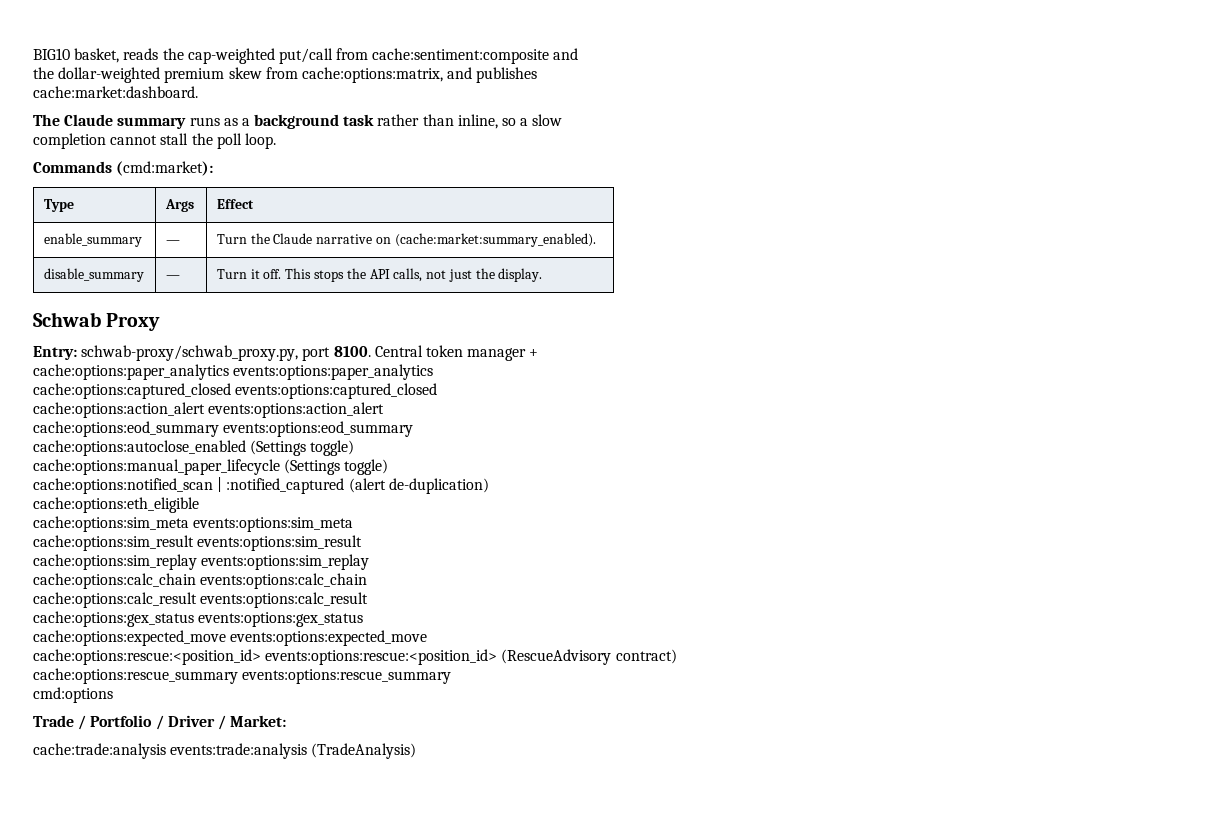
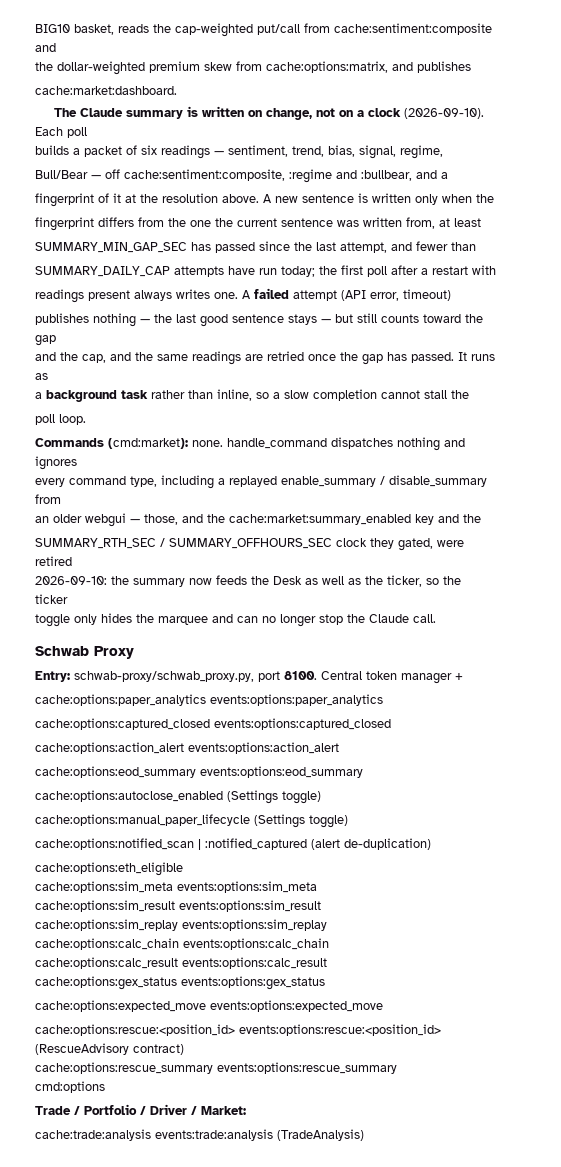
(187, 123) none -> [186,106,484,120] [35,127,87,138] [35,145,443,159] [35,169,448,183] [35,193,494,207] [35,217,481,231] [35,241,476,253] [35,265,496,277] [35,288,451,303] [35,313,483,327] [35,335,56,346] [35,351,467,365] is written on change, not on a clock (2026-09-10). Each poll // builds a packet of six readings — sentiment, trend, bias, signal, regime, // Bull/Bear — off cache:sentiment:composite, :regime and :bullbear, and a // fingerprint of it at the resolution above. A new sentence is written only when the // fingerprint differs from the one the current sentence was written from, at least // SUMMARY_MIN_GAP_SEC has passed since the last attempt, and fewer than // SUMMARY_DAILY_CAP attempts have run today; the first poll after a restart with // readings present always writes one. A failed attempt (API error, timeout) // publishes nothing — the last good sentence stays — but still counts toward the gap // and the cap, and the same readings are retried once the gap has passed. It
(238, 122) none -> (48, 376) //
(563, 120) // -> (309, 394) none
(213, 139) none -> (469, 394) //
[43,199,74,212] [164,199,194,212] [216,199,254,209] [43,233,142,247] [165,240,180,244] [216,233,596,247] [43,268,144,282] [165,275,180,279] [216,268,543,282] // Type | Args | Effect // enable_summary | — | Turn the Claude narrative on (cache:market:summary_enabled). // disable_summary | — | Turn it off. This stops the API calls, not just the display. -> [192,437,465,451] [35,456,77,470] [35,475,487,489] [35,494,61,504] [35,513,481,527] [35,538,464,551] [35,556,72,566] [35,575,461,587] [35,594,68,604] [35,613,436,627] none. handle_command dispatches nothing and ignores // every command type, including a replayed enable_summary / disable_summary from // an older webgui — those, and the cache:market:summary_enabled key and the // SUMMARY_RTH_SEC / SUMMARY_OFFHOURS_SEC clock they gated, were retired // 2026-09-10: the summary now feeds the Desk as well as the ticker, so the ticker // toggle only hides the marquee and can no longer stop the Claude call.

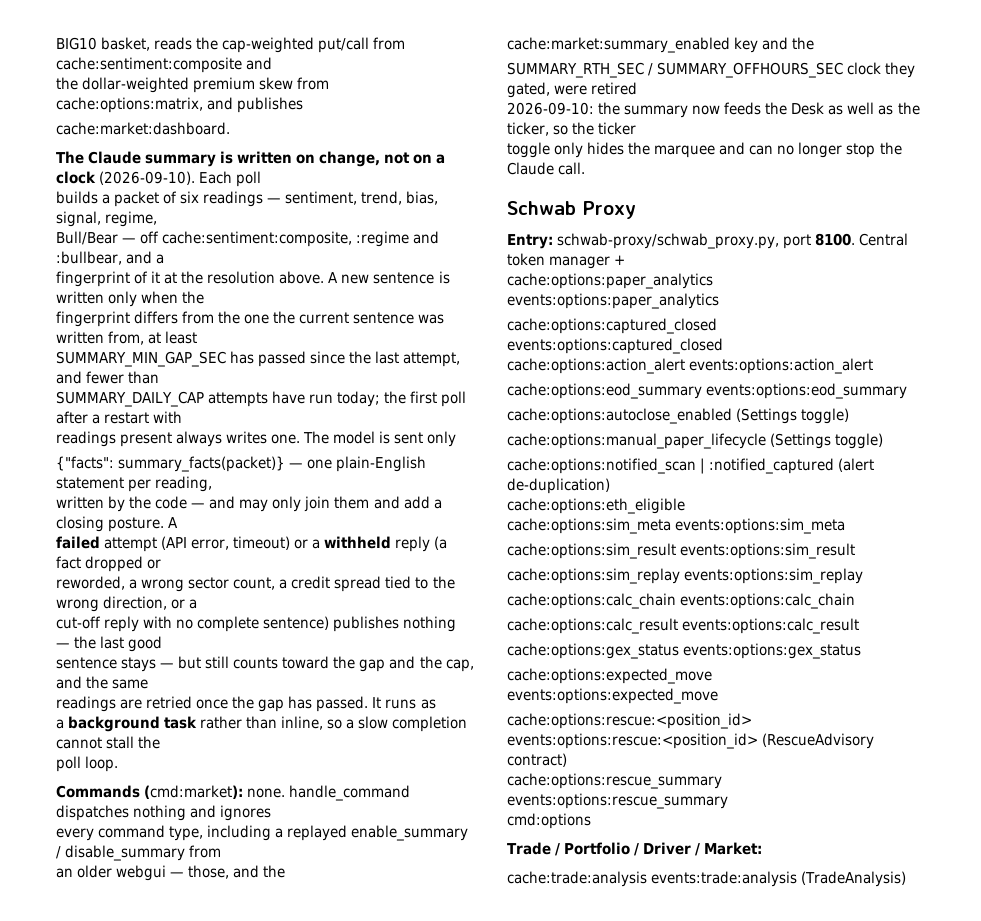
[242,290,251,299] A -> [303,431,457,447] [56,456,427,472] [56,476,213,492] [56,496,442,512] [56,516,179,532] The model is sent only // {"facts": summary_facts(packet)} — one plain-English statement per reading, // written by the code — and may only join them and add a closing posture. A //
(451, 295) // -> [294,536,448,552] [56,556,162,572] [56,576,455,592] [56,596,198,612] [56,616,330,632] or a withheld reply (a fact dropped or // reworded, a wrong sector count, a credit spread tied to the wrong direction, or a // cut-off reply with no complete sentence)
(228, 320) none -> (163, 644) //
(56, 340) // -> (386, 665) none
(188, 357) none -> (149, 684) //

